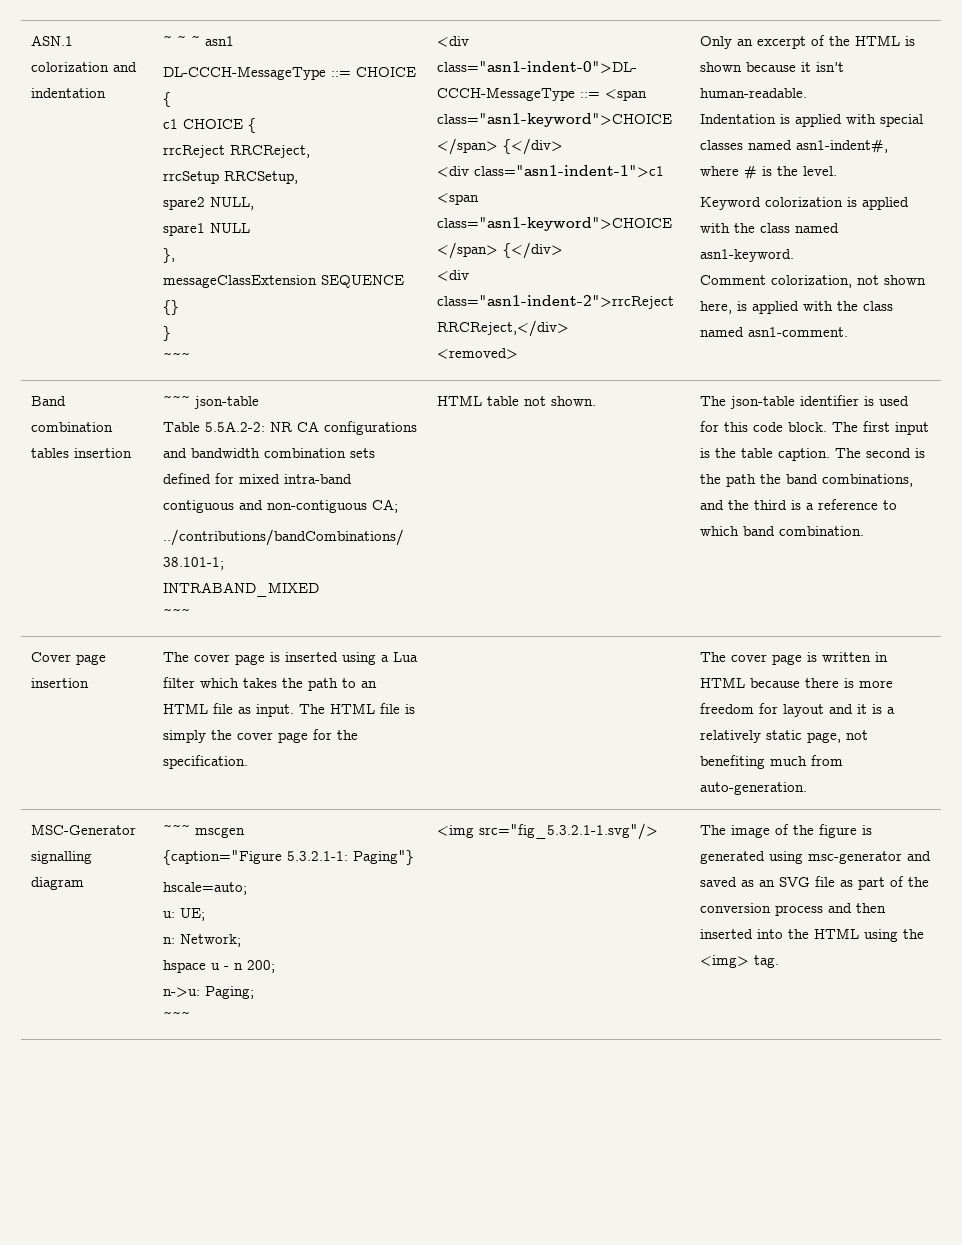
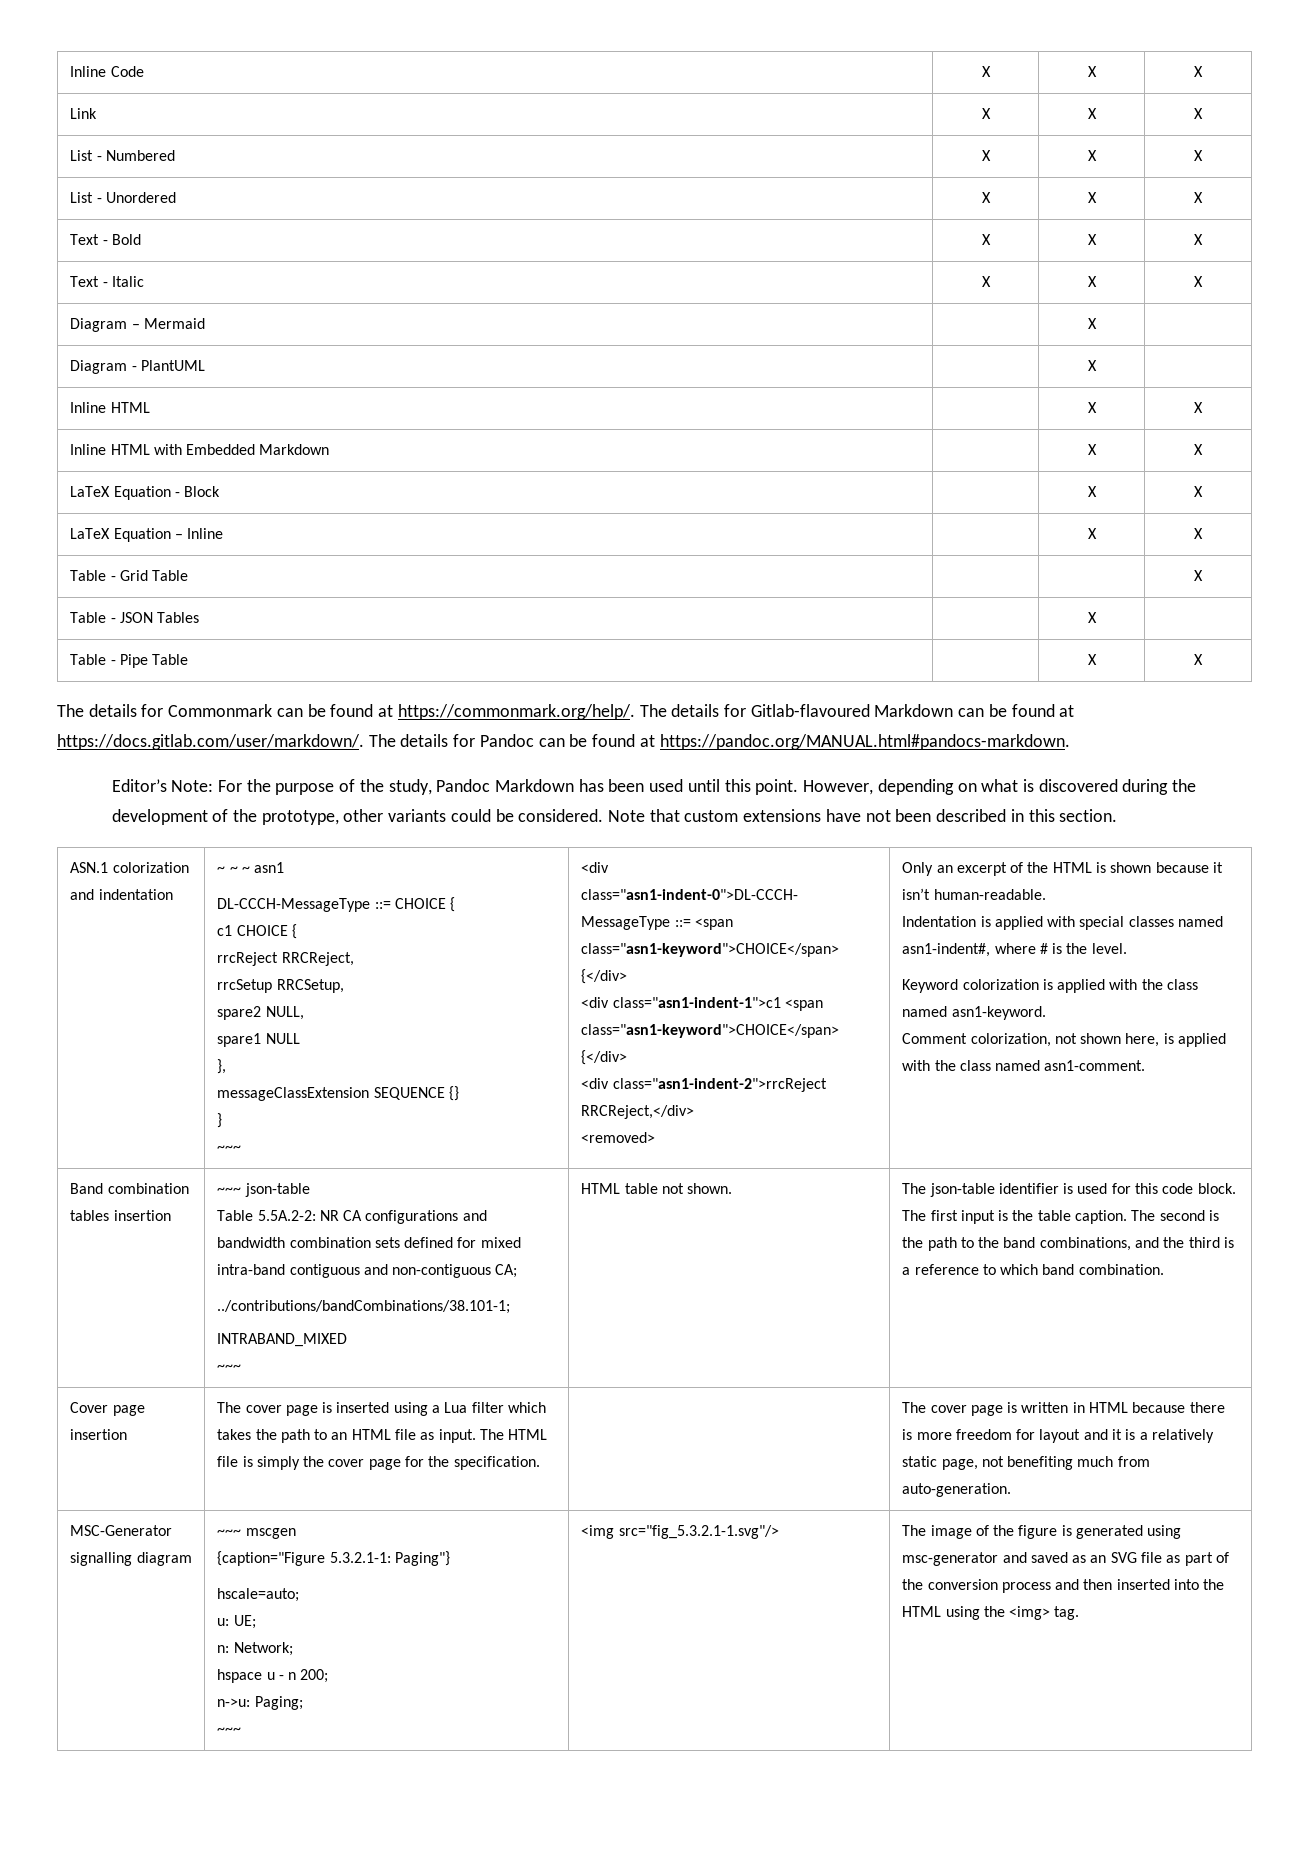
(30, 40) none -> [70,66,144,77] [981,66,991,77] [1087,66,1097,77] [1194,66,1203,77] [70,108,98,119] [981,108,991,119] [1087,108,1097,119] [1194,108,1203,119] [70,150,175,161] [981,150,991,161] [1087,150,1097,161] [1194,150,1203,161] [70,192,176,203] [981,192,991,203] [1087,192,1097,203] [1194,192,1203,203] [70,234,141,245] [981,234,991,245] [1087,234,1097,245] [1194,234,1203,245] [70,276,144,287] [981,276,991,287] [1087,276,1097,287] [1194,276,1203,287] [70,318,205,332] [1087,318,1097,329] [70,360,205,374] [1087,360,1097,371] [70,402,150,413] [1087,402,1097,413] [1194,402,1203,413] [70,444,330,455] [1087,444,1097,455] [1194,444,1203,455] [70,486,221,500] [1087,486,1097,497] [1194,486,1203,497] [70,528,224,542] [1087,528,1097,539] [1194,528,1203,539] [70,570,189,581] [1194,570,1203,581] [70,612,200,623] [1087,612,1097,623] [70,654,189,668] [1087,654,1097,665] [1194,654,1203,665] [57,704,1075,720] [57,734,1070,750] [111,779,1197,795] [111,809,1118,825] Inline Code | X | X | X // Link | X | X | X // List - Numbered | X | X | X // List - Unordered | X | X | X // Text - Bold | X | X | X // Text - Italic | X | X | X // Diagram – Mermaid | | X | // Diagram - PlantUML | | X | // Inline HTML | | X | X // Inline HTML with Embedded Markdown | | X | X // LaTeX Equation - Block | | X | X // LaTeX Equation – Inline | | X | X // Table - Grid Table | | | X // Table - JSON Tables | | X | // Table - Pipe Table | | X | X // The details for Commonmark can be found at https://commonmark.org/help/. The details for Gitlab-flavoured Markdown can be found at https://docs.gitlab.com/user/markdown/. The details for Pandoc can be found at https://pandoc.org/MANUAL.html#pandocs-markdown. // Editor’s Note: For the purpose of the study, Pandoc Markdown has been used until this point. However, depending on what is discovered during the development of the prototype, other variants could be considered. Note that custom extensions have not been described in this section. //
(756, 480) none -> [960,1237,974,1248] to

